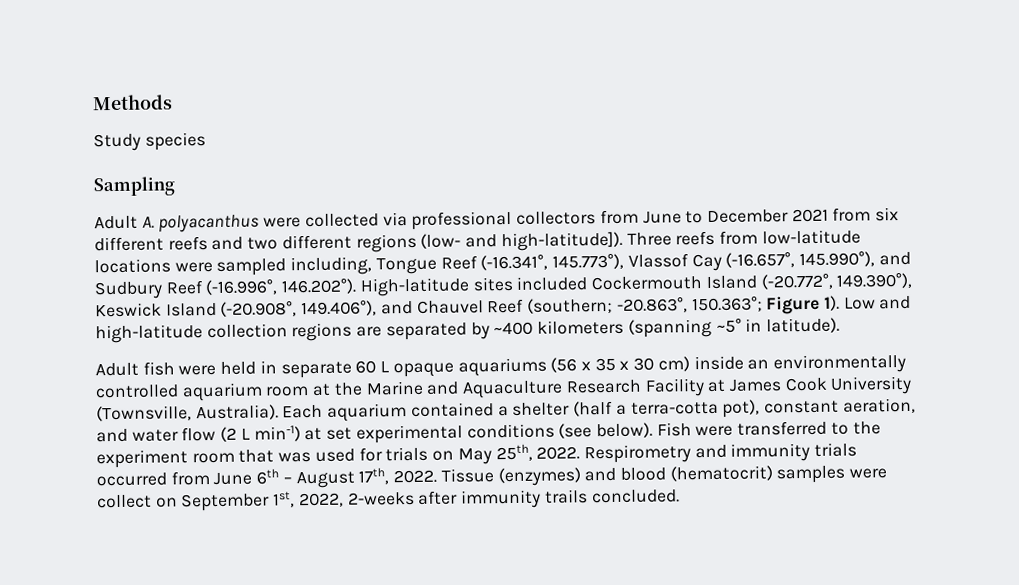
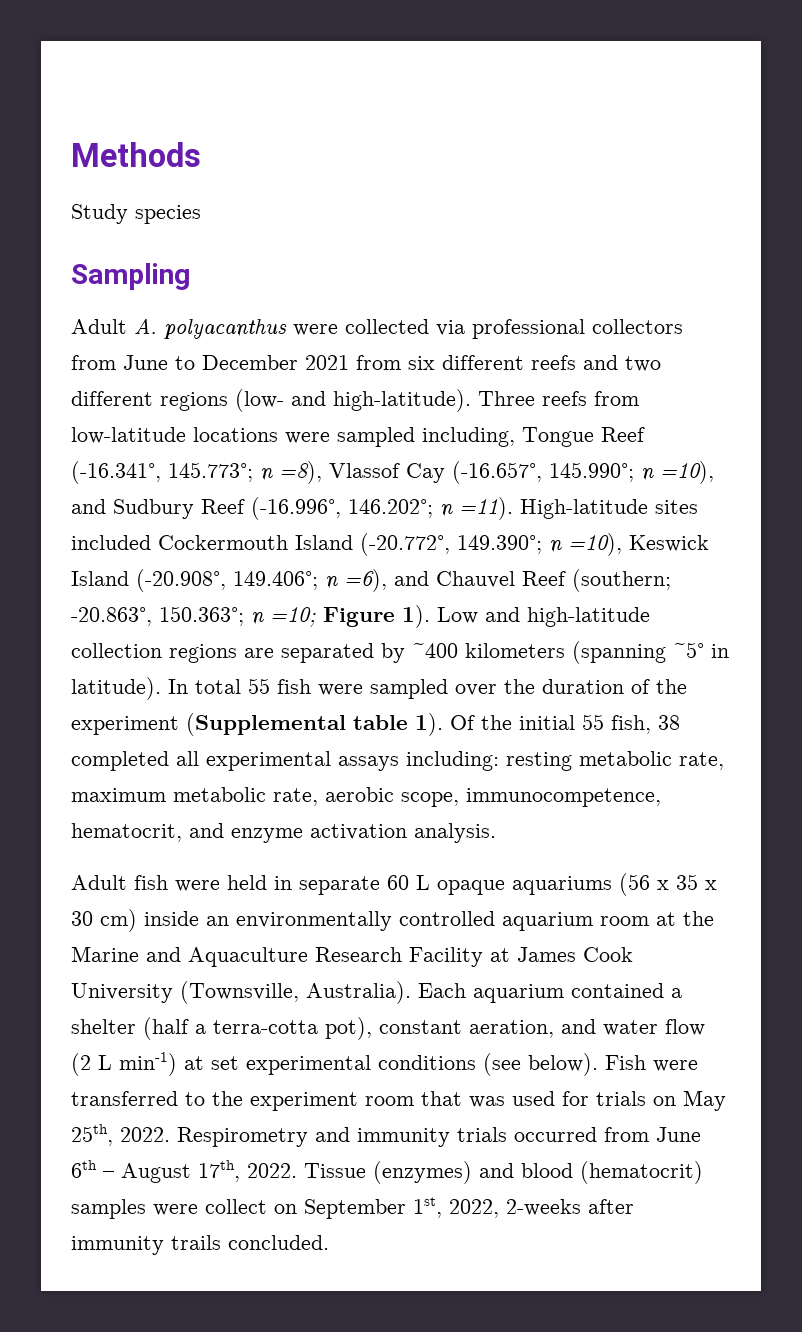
[500,231,623,252] high-latitude]). -> [333,389,471,412] high-latitude).
[552,251,875,272] 145.773°), Vlassof Cay (-16.657°, 145.990°), -> [168,461,714,484] 145.773°; n =8), Vlassof Cay (-16.657°, 145.990°; n =10),
[281,278,358,295] 146.202°). -> [348,497,513,520] 146.202°; n =11).
[836,272,913,289] [95,300,378,318] 149.390°), Keswick Island (-20.908°, 149.406°), -> [457,533,709,556] [71,569,387,592] 149.390°; n =10), Keswick Island (-20.908°, 149.406°; n =6),
(763, 304) none -> [251,607,316,627] n =10;
(840, 325) none -> [168,678,687,699] [71,713,680,736] [71,751,724,771] [71,787,661,807] [71,823,496,843] In total 55 fish were sampled over the duration of the experiment (Supplemental table 1). Of the initial 55 fish, 38 completed all experimental assays including: resting metabolic rate, maximum metabolic rate, aerobic scope, immunocompetence, hematocrit, and enzyme activation analysis.

